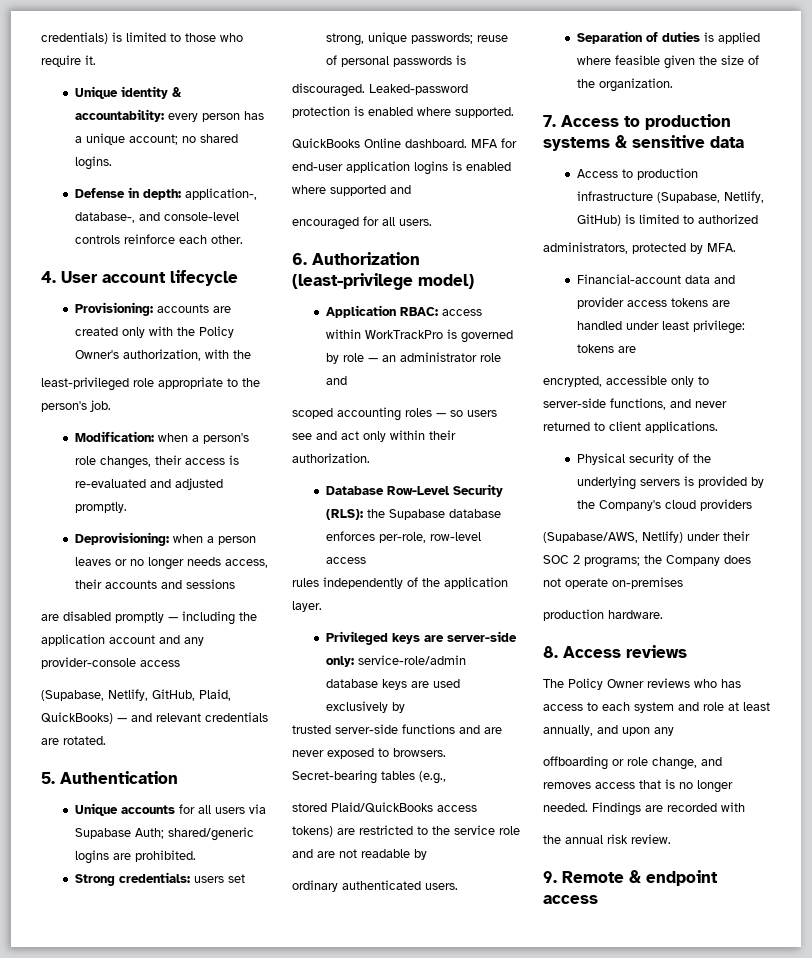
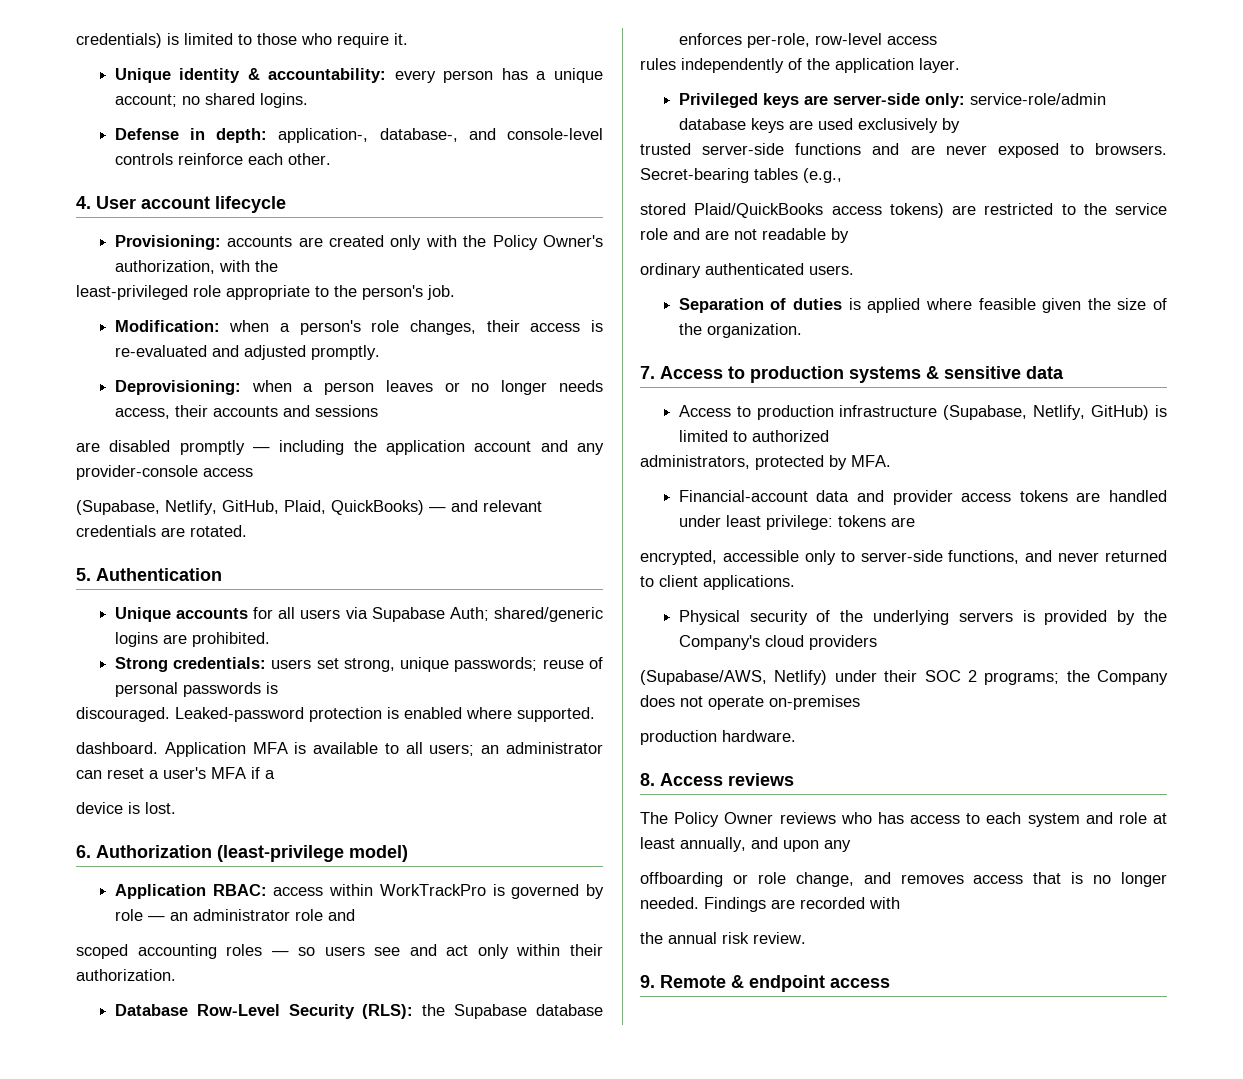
[292,138,517,149] [292,161,511,175] [292,185,411,196] [292,216,432,230] QuickBooks Online dashboard. MFA for end-user application logins is enabled where supported and // encouraged for all users. -> [76,742,603,757] [76,767,275,779] [76,802,176,814] dashboard. Application MFA is available to all users; an administrator can reset a user's MFA if a // device is lost.

